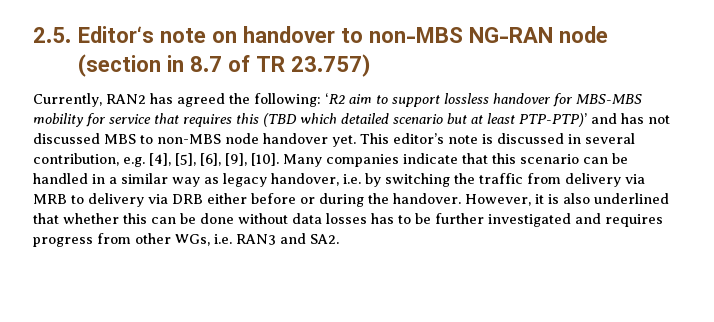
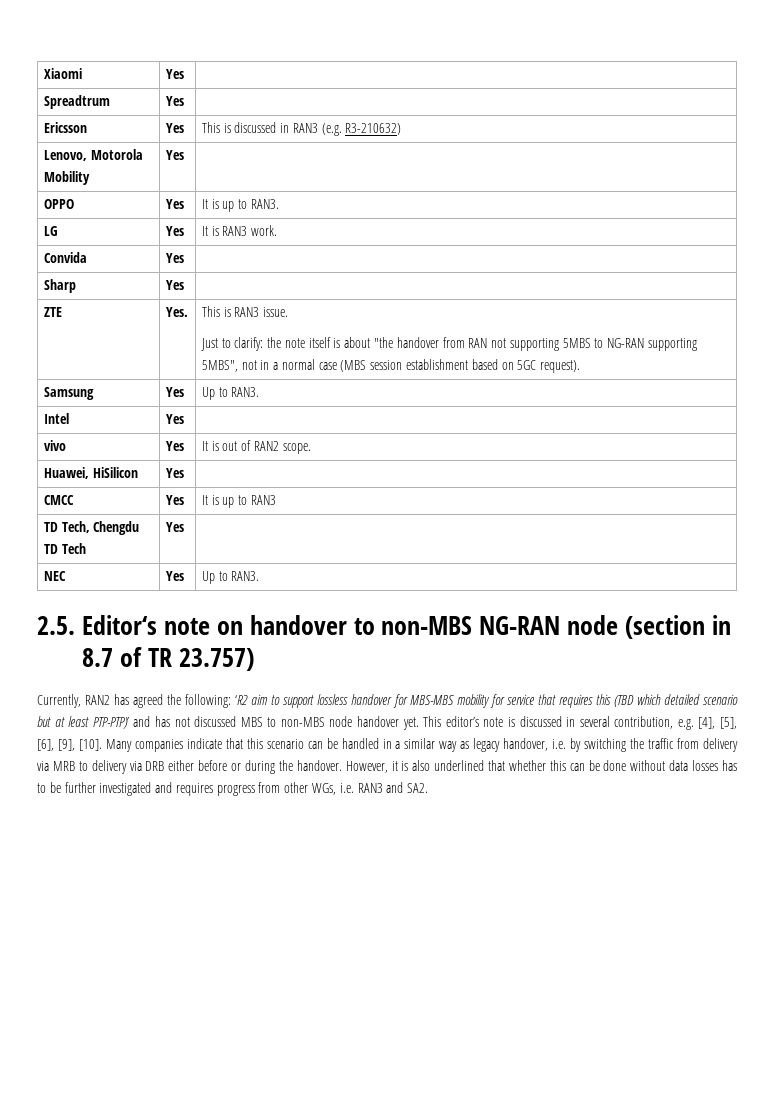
(33, 35) none -> [43,68,82,79] [165,69,184,79] [43,95,110,109] [165,96,184,106] [43,122,87,133] [165,123,184,133] [201,122,402,136] [43,149,143,161] [43,171,90,185] [165,150,184,160] [43,199,74,209] [165,199,184,209] [201,199,279,212] [43,226,58,236] [165,226,184,236] [201,225,278,236] [43,252,87,263] [165,253,184,263] [43,279,76,293] [165,280,184,290] [43,307,62,317] [165,307,188,317] [201,306,289,317] [200,337,698,351] [201,359,581,373] [43,387,94,400] [165,387,184,397] [201,387,260,400] [43,413,69,424] [165,414,184,424] [43,440,66,451] [165,441,184,451] [201,440,311,454] [43,467,138,479] [165,468,184,478] [43,495,74,505] [165,495,184,505] [201,495,276,508] [43,521,140,535] [43,543,86,554] [165,522,184,532] [43,571,66,581] [165,571,184,581] [201,571,260,584] Xiaomi | Yes | // Spreadtrum | Yes | // Ericsson | Yes | This is discussed in RAN3 (e.g. R3-210632) // Lenovo, Motorola Mobility | Yes | // OPPO | Yes | It is up to RAN3. // LG | Yes | It is RAN3 work. // Convida | Yes | // Sharp | Yes | // ZTE | Yes. | This is RAN3 issue. // Just to clarify: the note itself is about "the handover from RAN not supporting 5MBS to NG-RAN supporting 5MBS", not in a normal case (MBS session establishment based on 5GC request). // Samsung | Yes | Up to RAN3. // Intel | Yes | // vivo | Yes | It is out of RAN2 scope. // Huawei, HiSilicon | Yes | // CMCC | Yes | It is up to RAN3 // TD Tech, Chengdu TD Tech | Yes | // NEC | Yes | Up to RAN3. //

